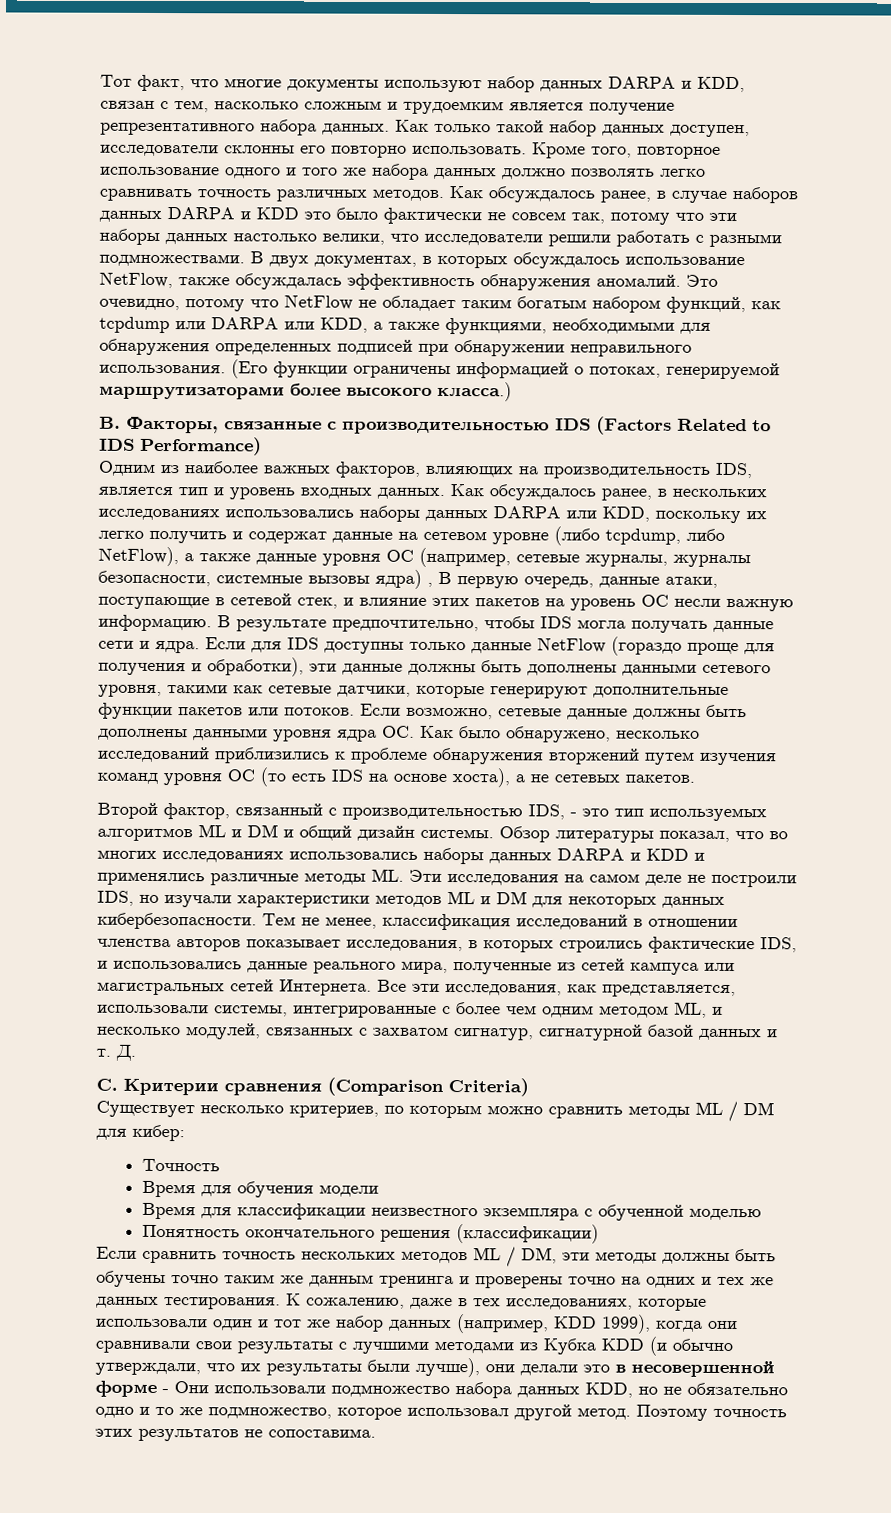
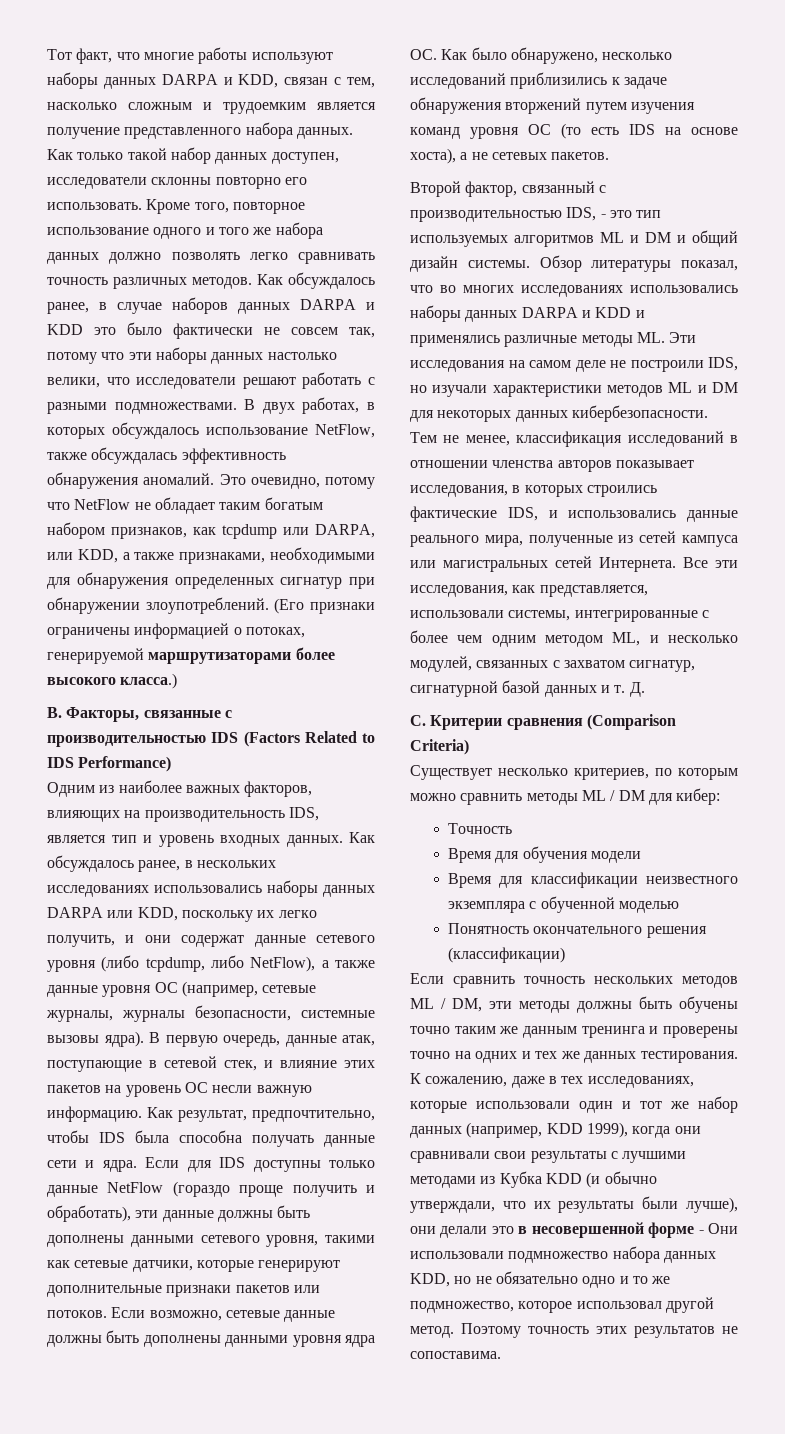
[287,76,535,93] документы используют набор -> [198,47,333,64] [47,72,98,89] работы используют наборы
[100,122,255,136] репрезентативного -> [124,127,242,139] представленного
[300,145,407,158] его повторно -> [215,177,307,189] повторно его
[548,234,611,247] решили -> [242,377,296,389] решают
[314,254,417,268] документах, -> [302,397,360,414] работах,
[666,296,746,314] функций, -> [111,527,187,539] признаков,
[211,317,279,330] DARPA -> [315,524,375,538] DARPA,
[445,317,547,335] функциями, -> [179,552,266,564] признаками,
[337,339,413,355] подписей -> [280,577,343,589] сигнатур
[570,344,692,357] [99,359,348,379] неправильного использования. (Его функции -> [145,597,376,614] злоупотреблений. (Его признаки
[149,530,549,545] получить и содержат данные на сетевом уровне -> [47,935,375,947] [47,960,96,972] получить, и они содержат данные сетевого уровня
[375,569,433,589] ядра) , -> [104,1031,144,1047] ядра).
[665,576,718,588] атаки, -> [342,1035,375,1046] атак,
[217,615,327,632] В результате -> [147,1107,247,1122] Как результат,
[577,619,626,629] могла -> [135,1130,242,1143] была способна
[744,643,775,655] [98,657,304,677] для получения и обработки), -> [292,1185,375,1197] [47,1205,131,1222] получить и обработать),
[98,702,173,720] функции -> [166,1285,232,1297] признаки
[350,747,428,764] проблеме -> [623,77,667,89] задаче

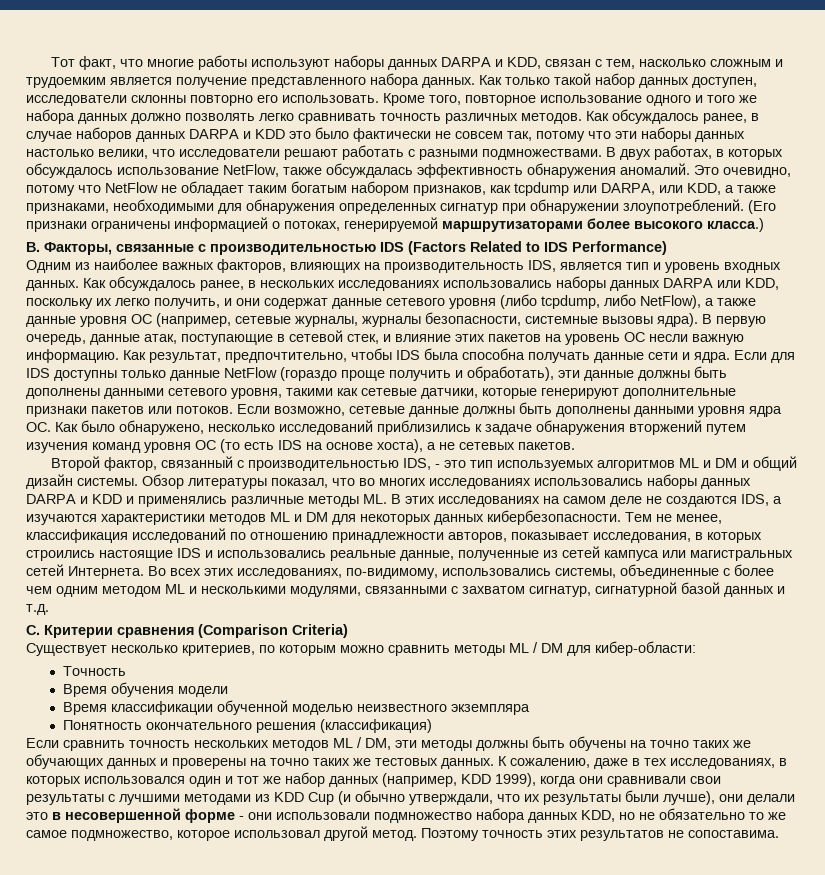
[669,332,697,343] [410,360,505,372] Эти исследования -> [391,494,540,507] В этих исследованиях
[630,357,738,372] [410,385,488,397] построили IDS, но изучали -> [666,494,782,507] [26,514,97,525] создаются IDS, а изучаются
[730,435,738,443] [410,460,612,472] в отношении членства авторов -> [230,532,507,543] по отношению принадлежности авторов,
[410,506,738,522] [410,535,523,547] фактические IDS, и использовались данные реального мира, -> [99,548,454,561] настоящие IDS и использовались реальные данные,
[683,557,738,568] [410,585,648,597] [410,610,698,622] Все эти исследования, как представляется, использовали системы, интегрированные -> [148,564,719,579] Во всех этих исследованиях, по-видимому, использовались системы, объединенные
[612,632,738,646] [410,656,549,672] ML, и несколько модулей, связанных -> [165,584,447,597] ML и несколькими модулями, связанными
[614,682,645,697] т. Д. -> [26,604,49,615] т.д.
[676,788,721,805] кибер: -> [595,641,696,656] кибер-области:
[495,851,520,863] для -> (107, 690) none
[499,872,638,888] для классификации -> [110,700,353,715] классификации обученной моделью
[529,896,679,913] с обученной моделью -> (530, 709) none
[447,947,565,963] (классификации) -> [319,719,432,733] (классификация)
[410,1026,738,1038] [410,1051,738,1063] точно таким же данным тренинга и проверены точно на одних и тех же данных тестирования. -> [630,740,751,748] [26,754,494,769] на точно таких же обучающих данных и проверены на точно таких же тестовых данных.
[410,1101,570,1113] которые использовали -> [779,758,787,766] [26,776,185,787] в которых использовался
[499,1171,582,1188] Кубка KDD -> [274,792,334,805] KDD Cup
[708,1223,738,1234] Они -> [248,812,272,820] они
[582,1276,629,1288] одно и -> (745, 814) none
(671, 1280) none -> [26,830,67,838] самое

